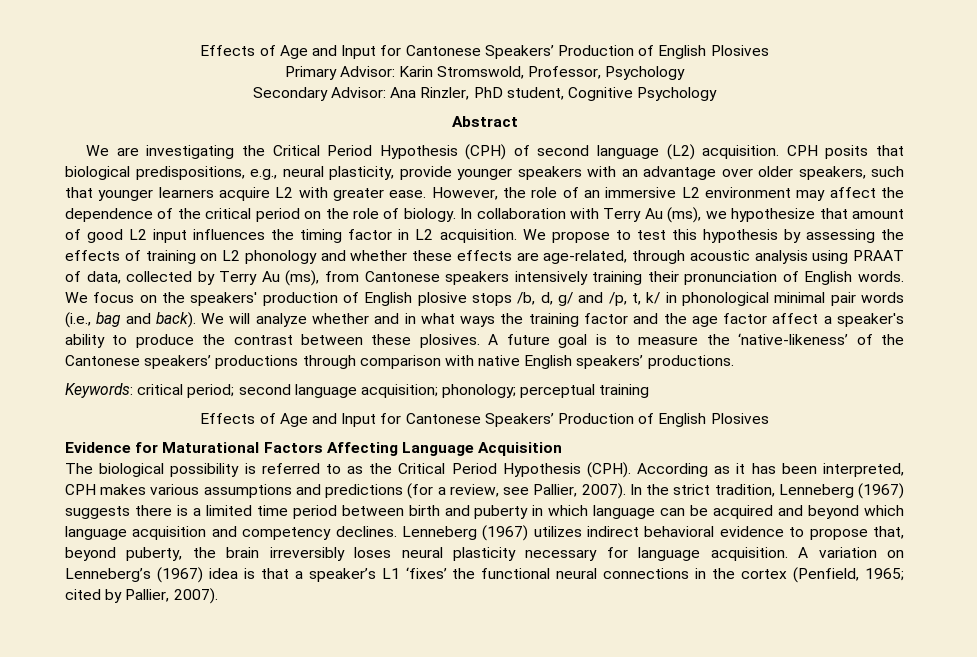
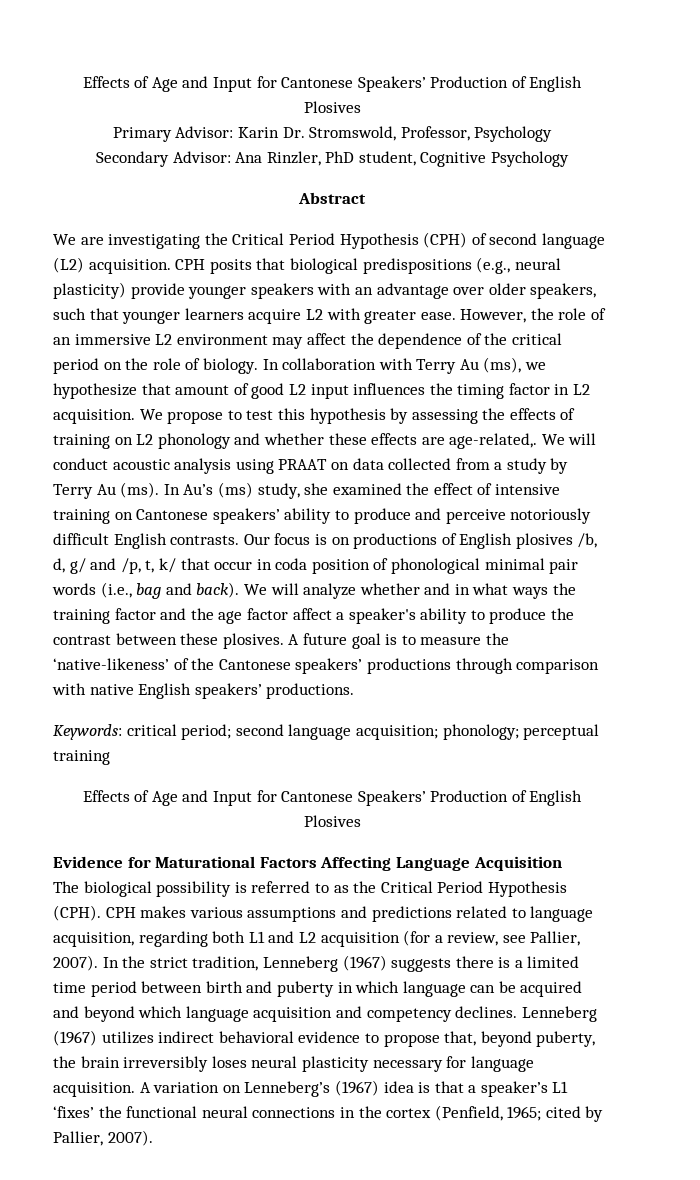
(433, 71) none -> [282,127,305,138] Dr.
[135,166,394,180] predispositions, e.g., neural plasticity, -> [362,257,561,274] [53,282,126,299] predispositions (e.g., neural plasticity)
[543,250,904,264] [65,270,904,286] [65,292,512,306] age-related, through acoustic analysis using PRAAT of data, collected by Terry Au (ms), from Cantonese speakers intensively training their pronunciation of English words. We focus on the speakers' production of English plosive stops -> [449,433,597,449] [53,458,569,474] [53,482,561,499] [53,508,592,524] [53,533,573,549] age-related,. We will conduct acoustic analysis using PRAAT on data collected from a study by Terry Au (ms). In Au’s (ms) study, she examined the effect of intensive training on Cantonese speakers’ ability to produce and perceive notoriously difficult English contrasts. Our focus is on productions of English plosives
[665,292,677,303] in -> [180,558,389,574] that occur in coda position of
[637,463,904,477] According as it has been interpreted, -> (101, 913) none
(404, 491) none -> [456,906,594,922] [53,931,400,947] related to language acquisition, regarding both L1 and L2 acquisition

